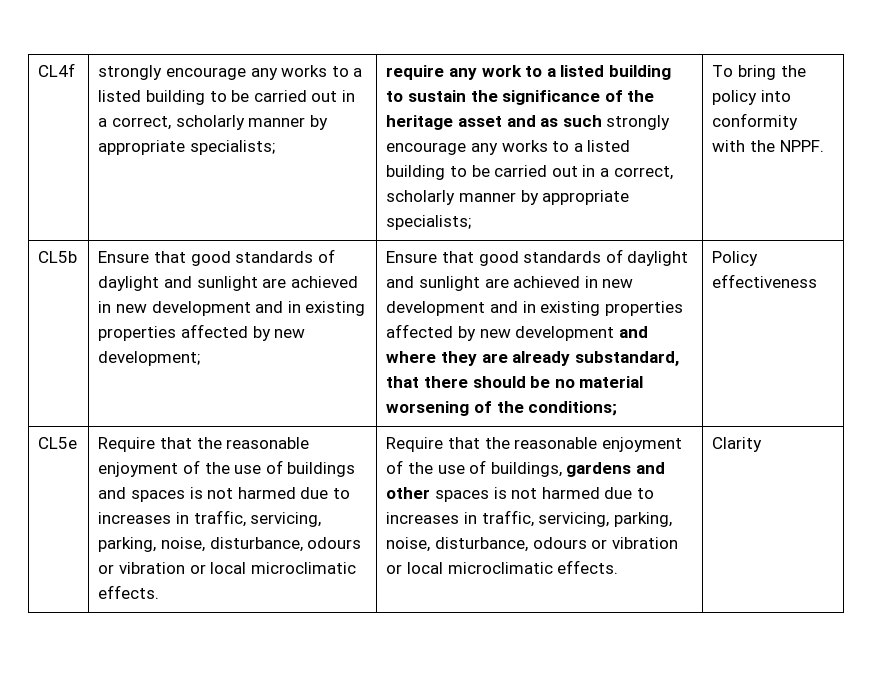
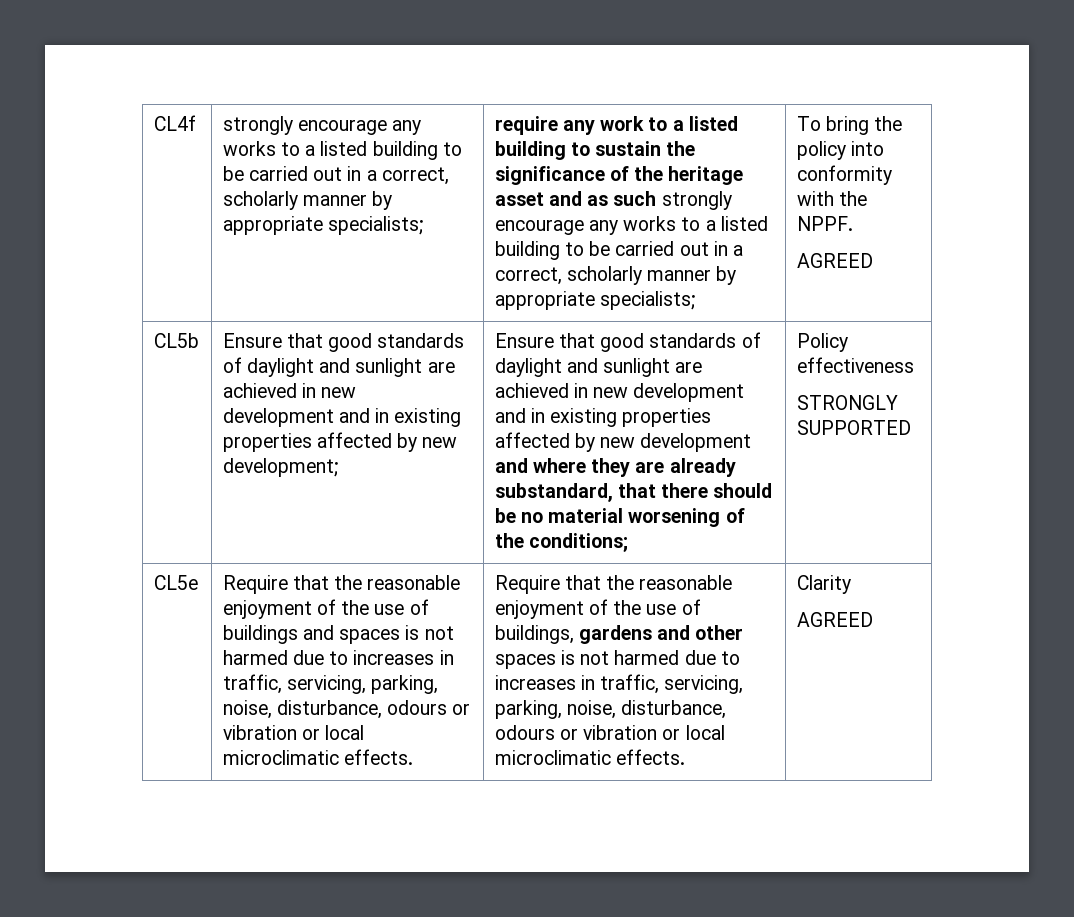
(824, 146) none -> [796,253,873,268] // AGREED
(818, 281) none -> [796,395,898,410] [796,420,911,435] // STRONGLY SUPPORTED
(763, 444) none -> [796,612,873,627] // AGREED

